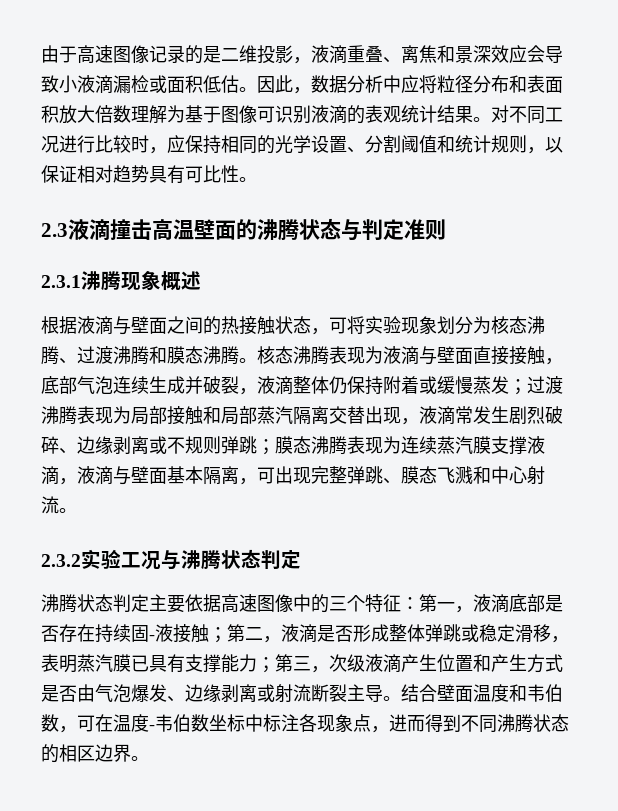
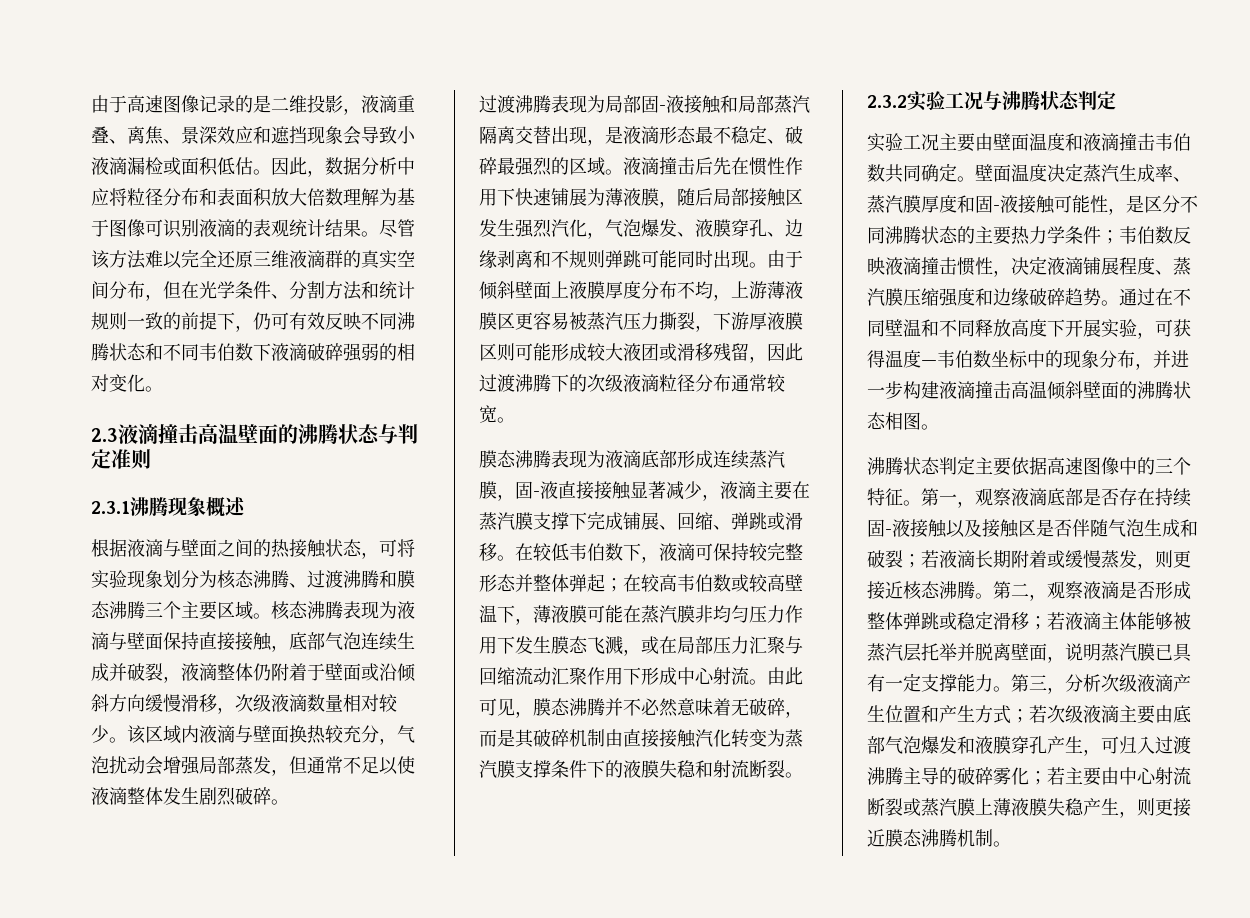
[437,45,455,63] 和 -> [163,139,181,144] 、
(527, 54) none -> [253,126,343,144] 和遮挡现象
[491,105,563,124] [41,135,563,154] [41,165,239,184] 对不同工况进行比较时，应保持相同的光学设置、分割阈值和统计规则，以保证相对趋势具有可比性 -> [379,219,415,238] [91,249,415,269] [91,281,415,301] [91,312,415,332] [91,343,415,362] [91,374,145,392] 尽管该方法难以完全还原三维液滴群的真实空间分布，但在光学条件、分割方法和统计规则一致的前提下，仍可有效反映不同沸腾状态和不同韦伯数下液滴破碎强弱的相对变化
(239, 355) none -> [145,601,253,620] 三个主要区域
(473, 355) none -> [163,632,199,650] 保持
[347,376,527,395] 保持附着或缓慢蒸发； -> [271,663,416,682] [91,694,398,714] [91,725,415,745] [91,756,415,776] [91,787,289,806] 附着于壁面或沿倾斜方向缓慢滑移，次级液滴数量相对较少。该区域内液滴与壁面换热较充分，气泡扰动会增强局部蒸发，但通常不足以使液滴整体发生剧烈破碎。 //
(167, 415) none -> [641,95,684,113] 固-液
[419,406,563,424] [41,436,167,455] 液滴常发生剧烈破碎、边缘剥离或 -> [605,125,803,144] [479,157,803,176] [479,188,803,208] [479,219,803,239] [479,250,551,268] 是液滴形态最不稳定、破碎最强烈的区域。液滴撞击后先在惯性作用下快速铺展为薄液膜，随后局部接触区发生强烈汽化，气泡爆发、液膜穿孔、边缘剥离和
[257,436,545,455] [41,466,545,485] [41,496,59,514] ；膜态沸腾表现为连续蒸汽膜支撑液滴，液滴与壁面基本隔离，可出现完整弹跳、膜态飞溅和中心射流 -> [641,250,803,268] [479,281,803,301] [479,312,803,332] [479,343,803,363] [479,374,786,392] [479,405,515,423] [479,450,785,469] [479,481,810,501] [479,511,803,531] [479,542,803,563] [479,574,803,592] [479,605,803,625] [479,636,803,656] [479,667,803,685] [479,698,803,718] [479,729,803,748] [479,760,785,778] 可能同时出现。由于倾斜壁面上液膜厚度分布不均，上游薄液膜区更容易被蒸汽压力撕裂，下游厚液膜区则可能形成较大液团或滑移残留，因此过渡沸腾下的次级液滴粒径分布通常较宽。 // 膜态沸腾表现为液滴底部形成连续蒸汽膜，固-液直接接触显著减少，液滴主要在蒸汽膜支撑下完成铺展、回缩、弹跳或滑移。在较低韦伯数下，液滴可保持较完整形态并整体弹起；在较高韦伯数或较高壁温下，薄液膜可能在蒸汽膜非均匀压力作用下发生膜态飞溅，或在局部压力汇聚与回缩流动汇聚作用下形成中心射流。由此可见，膜态沸腾并不必然意味着无破碎，而是其破碎机制由直接接触汽化转变为蒸汽膜支撑条件下的液膜失稳和射流断裂
(301, 559) none -> [867,133,1191,152] [867,163,1191,183] [867,195,1198,215] [867,226,1191,245] [867,256,1191,277] [867,288,1191,307] [867,319,1191,339] [867,350,1189,370] [867,381,1191,400] [867,412,939,430] // 实验工况主要由壁面温度和液滴撞击韦伯数共同确定。壁面温度决定蒸汽生成率、蒸汽膜厚度和固-液接触可能性，是区分不同沸腾状态的主要热力学条件；韦伯数反映液滴撞击惯性，决定液滴铺展程度、蒸汽膜压缩强度和边缘破碎趋势。通过在不同壁温和不同释放高度下开展实验，可获得温度—韦伯数坐标中的现象分布，并进一步构建液滴撞击高温倾斜壁面的沸腾状态相图。
[401,594,473,613] ：第一， -> [903,488,1011,508] 。第一，观察
[209,624,281,643] ；第二， -> [946,519,1198,538] [867,550,1191,570] [867,581,1083,601] 以及接触区是否伴随气泡生成和破裂；若液滴长期附着或缓慢蒸发，则更接近核态沸腾。第二，观察
[551,636,569,643] [41,654,59,672] ，表 -> [1029,612,1191,630] [867,643,1083,663] ；若液滴主体能够被蒸汽层托举并脱离壁面，说
(185, 663) none -> [885,673,921,692] 一定
[257,654,329,673] ；第三， -> [993,674,1101,694] 。第三，分析
[41,684,563,703] [41,714,569,733] [41,744,131,763] 是否由气泡爆发、边缘剥离或射流断裂主导。结合壁面温度和韦伯数，可在温度-韦伯数坐标中标注各现象点，进而得到不同沸腾状态的相区边界 -> [1011,705,1191,724] [867,736,1191,756] [867,767,1191,786] [867,798,1191,818] [867,829,993,847] ；若次级液滴主要由底部气泡爆发和液膜穿孔产生，可归入过渡沸腾主导的破碎雾化；若主要由中心射流断裂或蒸汽膜上薄液膜失稳产生，则更接近膜态沸腾机制

